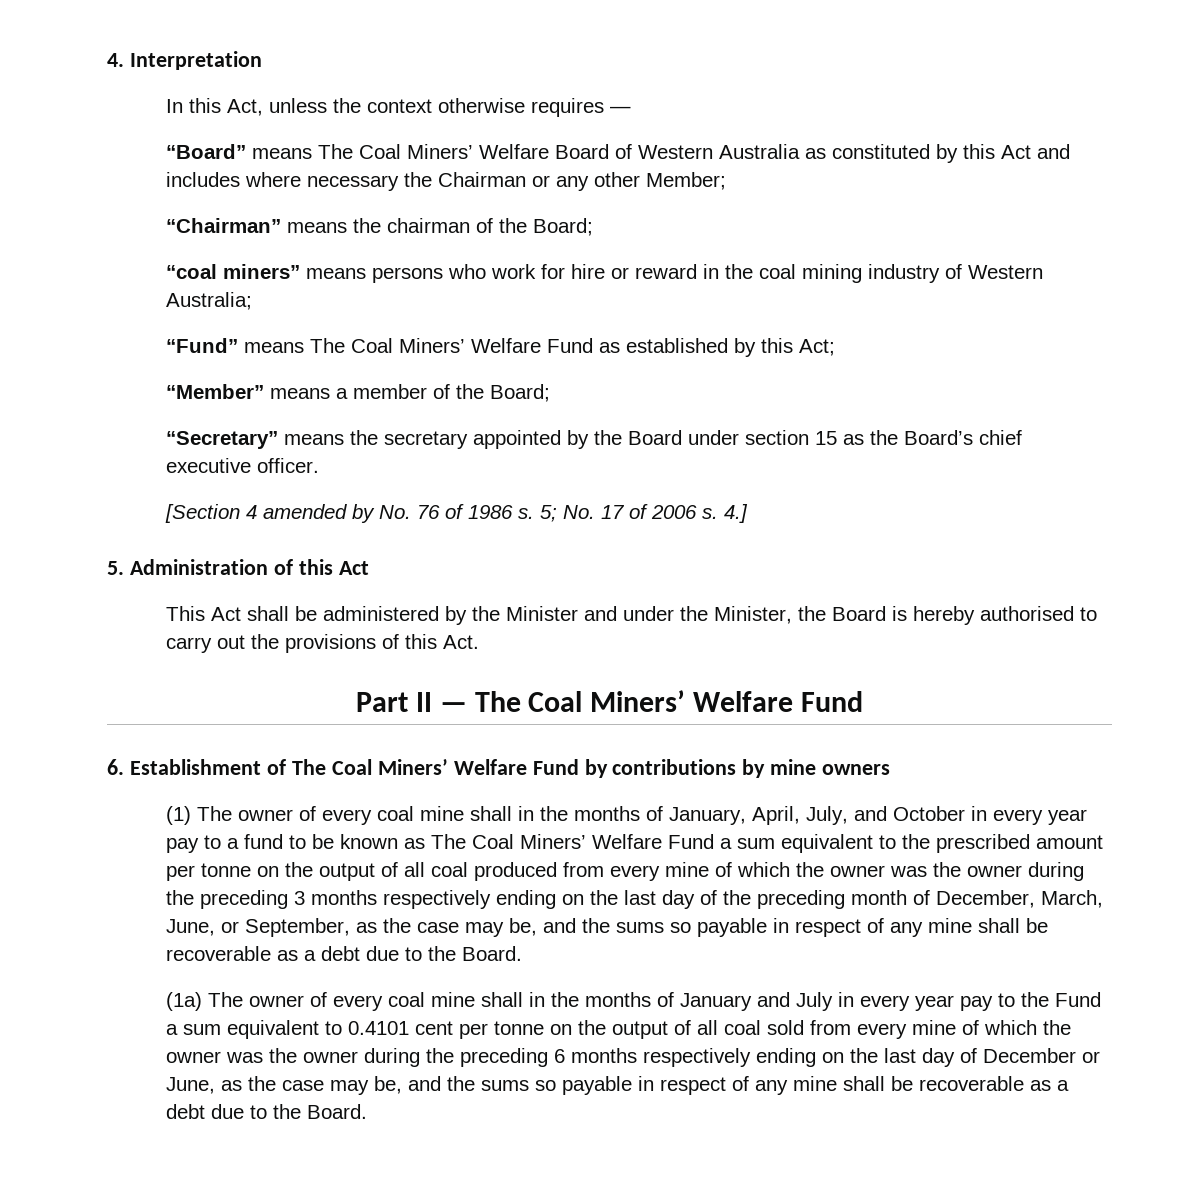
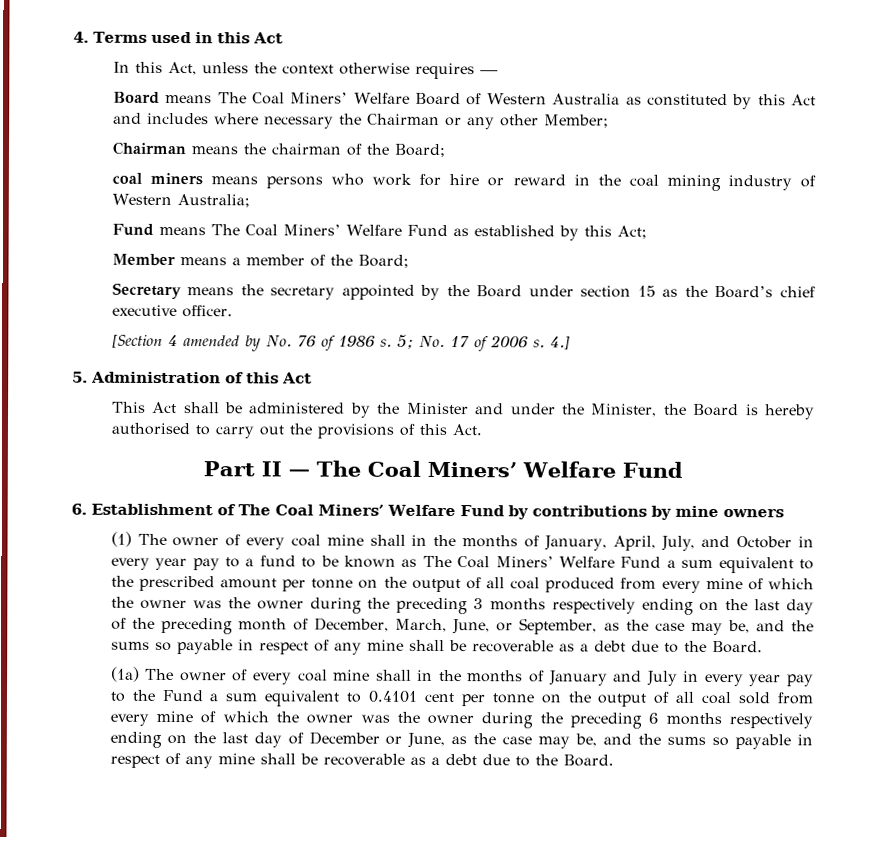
[129,51,262,70] Interpretation -> [93,31,283,44] Terms used in this Act
[166,144,247,159] “Board” -> [112,91,160,104] Board
[166,218,282,233] “Chairman” -> [111,141,187,156] Chairman
[166,264,301,279] “coal miners” -> [111,172,203,186] coal miners
[166,338,239,353] “Fund” -> [111,223,154,236] Fund
[166,384,265,399] “Member” -> [111,253,176,267] Member
[166,431,279,449] “Secretary” -> [111,282,182,300] Secretary

